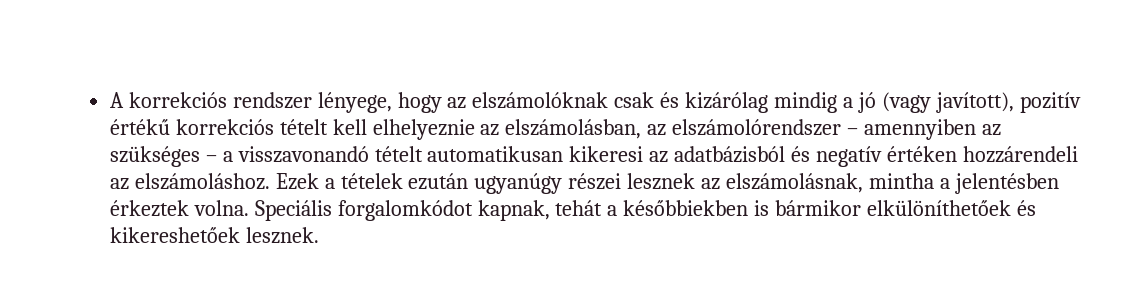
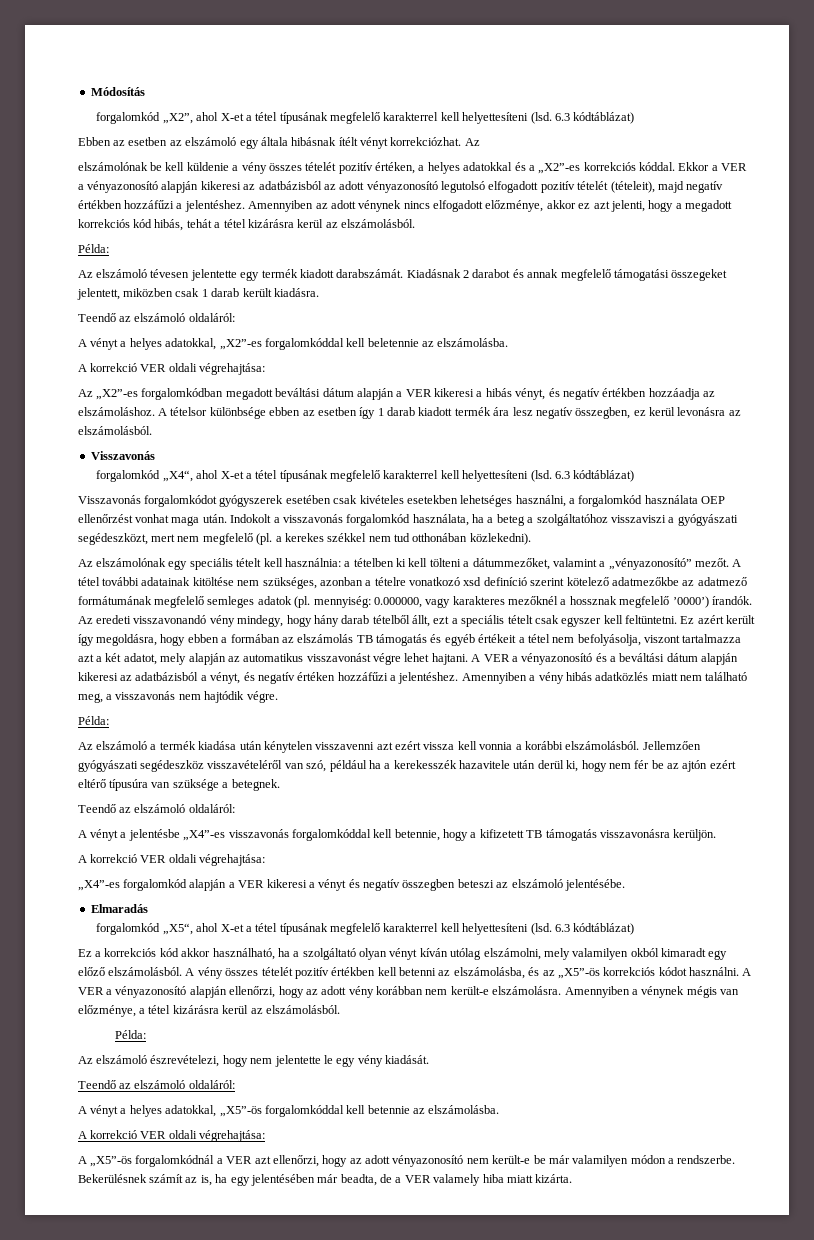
[109,92,1081,113] [109,119,1002,140] [109,146,1079,167] [109,173,1059,194] [109,200,1037,221] [109,227,319,244] A korrekciós rendszer lényege, hogy az elszámolóknak csak és kizárólag mindig a jó (vagy javított), pozitív értékű korrekciós tételt kell elhelyeznie az elszámolásban, az elszámolórendszer – amennyiben az szükséges – a visszavonandó tételt automatikusan kikeresi az adatbázisból és negatív értéken hozzárendeli az elszámoláshoz. Ezek a tételek ezután ugyanúgy részei lesznek az elszámolásnak, mintha a jelentésben érkeztek volna. Speciális forgalomkódot kapnak, tehát a későbbiekben is bármikor elkülöníthetőek és kikereshetőek lesznek. -> [91,87,146,96] [96,112,635,124] [77,137,480,149] [77,162,748,174] [77,181,724,193] [77,200,733,212] [77,219,416,231] [77,244,109,253] [77,269,728,281] [76,288,319,300] [77,313,235,322] [77,338,509,350] [77,363,266,375] [77,388,716,400] [77,407,741,419] [77,426,152,435] [91,451,156,460] [96,470,635,482] [77,495,726,507] [77,514,738,526] [77,533,531,545] [77,558,742,570] [77,577,747,589] [77,596,752,608] [77,615,756,627] [77,634,742,646] [77,653,739,665] [77,672,748,684] [77,691,278,703] [77,716,109,725] [77,741,701,753] [77,760,736,772] [77,779,280,791] [77,804,235,813] [77,829,717,841] [77,854,266,866] [77,879,625,891] [91,904,149,913] [96,923,635,935] [77,948,728,960] [77,967,752,979] [77,986,740,998] [77,1005,340,1017] [115,1030,147,1039] [77,1055,430,1067] [77,1080,235,1089] [77,1105,500,1117] [77,1130,266,1142] [77,1155,736,1167] [77,1174,573,1186] Módosítás // forgalomkód „X2”, ahol X-et a tétel típusának megfelelő karakterrel kell helyettesíteni (lsd. 6.3 kódtáblázat) // Ebben az esetben az elszámoló egy általa hibásnak ítélt vényt korrekciózhat. Az // elszámolónak be kell küldenie a vény összes tételét pozitív értéken, a helyes adatokkal és a „X2”-es korrekciós kóddal. Ekkor a VER a vényazonosító alapján kikeresi az adatbázisból az adott vényazonosító legutolsó elfogadott pozitív tételét (tételeit), majd negatív értékben hozzáfűzi a jelentéshez. Amennyiben az adott vénynek nincs elfogadott előzménye, akkor ez azt jelenti, hogy a megadott korrekciós kód hibás, tehát a tétel kizárásra kerül az elszámolásból. // Példa: // Az elszámoló tévesen jelentette egy termék kiadott darabszámát. Kiadásnak 2 darabot és annak megfelelő támogatási összegeket jelentett, miközben csak 1 darab került kiadásra. // Teendő az elszámoló oldaláról: // A vényt a helyes adatokkal, „X2”-es forgalomkóddal kell beletennie az elszámolásba. // A korrekció VER oldali végrehajtása: // Az „X2”-es forgalomkódban megadott beváltási dátum alapján a VER kikeresi a hibás vényt, és negatív értékben hozzáadja az elszámoláshoz. A tételsor különbsége ebben az esetben így 1 darab kiadott termék ára lesz negatív összegben, ez kerül levonásra az elszámolásból. // Visszavonás // forgalomkód „X4“, ahol X-et a tétel típusának megfelelő karakterrel kell helyettesíteni (lsd. 6.3 kódtáblázat) // Visszavonás forgalomkódot gyógyszerek esetében csak kivételes esetekben lehetséges használni, a forgalomkód használata OEP ellenőrzést vonhat maga után. Indokolt a visszavonás forgalomkód használata, ha a beteg a szolgáltatóhoz visszaviszi a gyógyászati segédeszközt, mert nem megfelelő (pl. a kerekes székkel nem tud otthonában közlekedni). // Az elszámolónak egy speciális tételt kell használnia: a tételben ki kell tölteni a dátummezőket, valamint a „vényazonosító” mezőt. A tétel további adatainak kitöltése nem szükséges, azonban a tételre vonatkozó xsd definíció szerint kötelező adatmezőkbe az adatmező formátumának megfelelő semleges adatok (pl. mennyiség: 0.000000, vagy karakteres mezőknél a hossznak megfelelő ’0000’) írandók. Az eredeti visszavonandó vény mindegy, hogy hány darab tételből állt, ezt a speciális tételt csak egyszer kell feltüntetni. Ez azért került így megoldásra, hogy ebben a formában az elszámolás TB támogatás és egyéb értékeit a tétel nem befolyásolja, viszont tartalmazza azt a két adatot, mely alapján az automatikus visszavonást végre lehet hajtani. A VER a vényazonosító és a beváltási dátum alapján kikeresi az adatbázisból a vényt, és negatív értéken hozzáfűzi a jelentéshez. Amennyiben a vény hibás adatközlés miatt nem található meg, a visszavonás nem hajtódik végre. // Példa: // Az elszámoló a termék kiadása után kénytelen visszavenni azt ezért vissza kell vonnia a korábbi elszámolásból. Jellemzően gyógyászati segédeszköz visszavételéről van szó, például ha a kerekesszék hazavitele után derül ki, hogy nem fér be az ajtón ezért eltérő típusúra van szüksége a betegnek. // Teendő az elszámoló oldaláról: // A vényt a jelentésbe „X4”-es visszavonás forgalomkóddal kell betennie, hogy a kifizetett TB támogatás visszavonásra kerüljön. // A korrekció VER oldali végrehajtása: // „X4”-es forgalomkód alapján a VER kikeresi a vényt és negatív összegben beteszi az elszámoló jelentésébe. // Elmaradás // forgalomkód „X5“, ahol X-et a tétel típusának megfelelő karakterrel kell helyettesíteni (lsd. 6.3 kódtáblázat) // Ez a korrekciós kód akkor használható, ha a szolgáltató olyan vényt kíván utólag elszámolni, mely valamilyen okból kimaradt egy előző elszámolásból. A vény összes tételét pozitív értékben kell betenni az elszámolásba, és az „X5”-ös korrekciós kódot használni. A VER a vényazonosító alapján ellenőrzi, hogy az adott vény korábban nem került-e elszámolásra. Amennyiben a vénynek mégis van előzménye, a tétel kizárásra kerül az elszámolásból. // Példa: // Az elszámoló észrevételezi, hogy nem jelentette le egy vény kiadását. // Teendő az elszámoló oldaláról: // A vényt a helyes adatokkal, „X5”-ös forgalomkóddal kell betennie az elszámolásba. // A korrekció VER oldali végrehajtása: // A „X5”-ös forgalomkódnál a VER azt ellenőrzi, hogy az adott vényazonosító nem került-e be már valamilyen módon a rendszerbe. Bekerülésnek számít az is, ha egy jelentésében már beadta, de a VER valamely hiba miatt kizárta.

